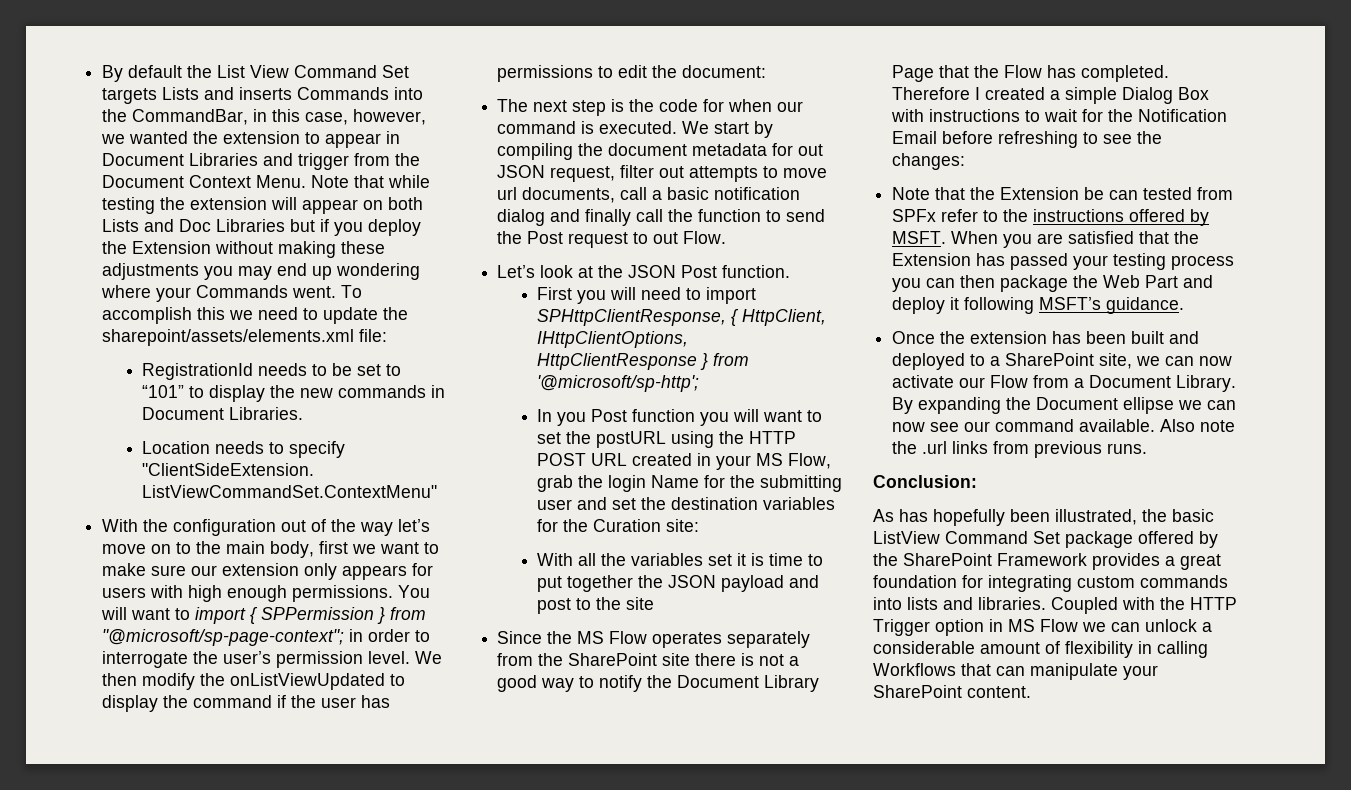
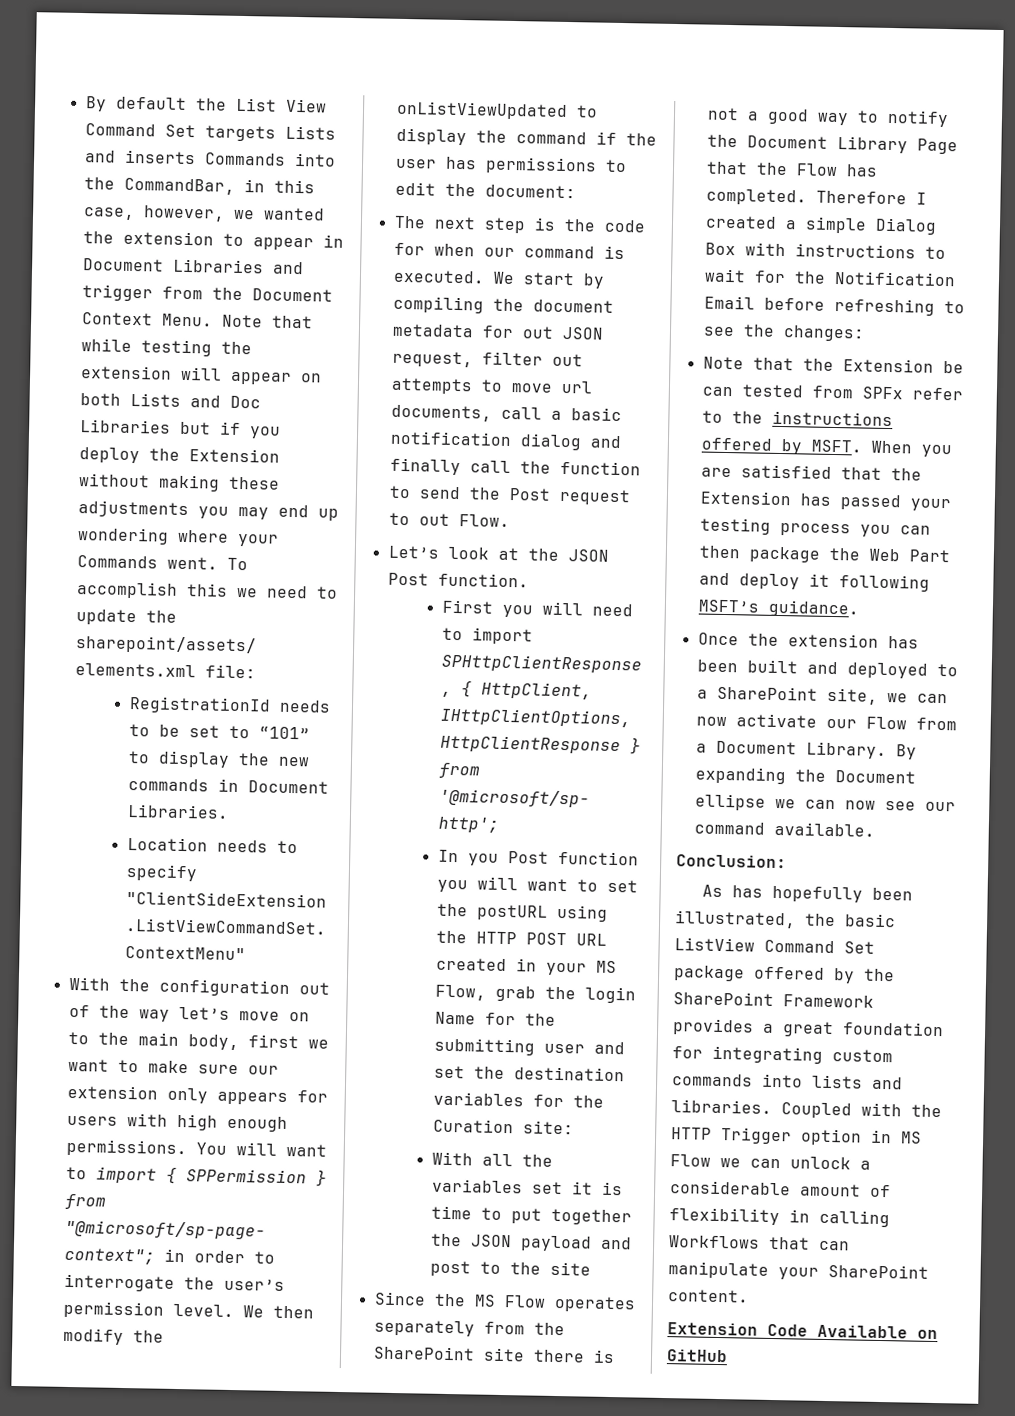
[1160,419,1236,432] [892,441,1148,458] Also note the .url links from previous runs. -> (875, 829) none
(1031, 692) none -> [667,1322,938,1340] [666,1349,728,1363] // Extension Code Available on GitHub

